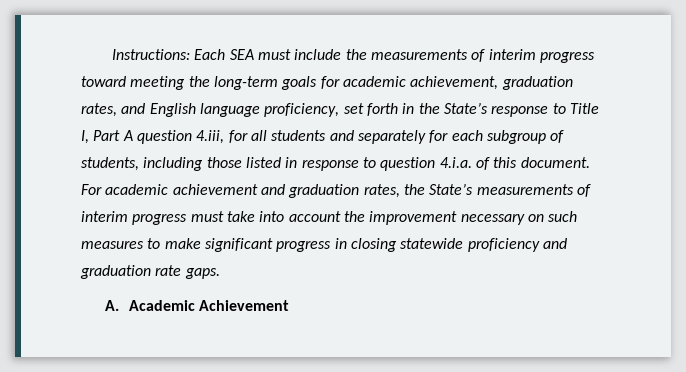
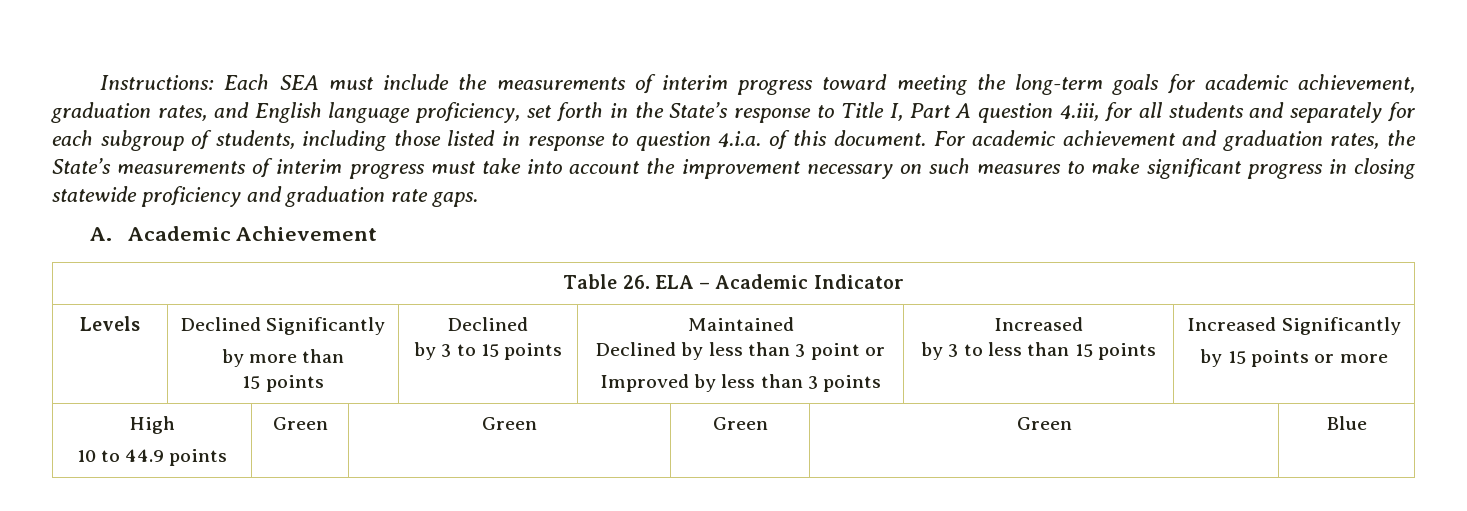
(290, 305) none -> [563,274,904,289] [80,316,140,331] [180,317,386,335] [221,349,345,367] [242,375,324,392] [448,317,528,331] [413,342,563,360] [687,317,794,331] [596,342,885,360] [599,374,882,392] [994,317,1083,331] [921,342,1156,360] [1187,317,1401,335] [1200,349,1388,367] [129,416,175,434] [76,449,228,466] [272,417,328,430] [482,417,537,430] [712,417,768,430] [1016,417,1072,430] [1326,416,1367,430] // Table 26. ELA – Academic Indicator // Levels | Declined Significantly // by more than // 15 points | Declined // by 3 to 15 points | Maintained // Declined by less than 3 point or // Improved by less than 3 points | Increased // by 3 to less than 15 points | Increased Significantly // by 15 points or more // High // 10 to 44.9 points | Green | Green | Green | Green | Blue

